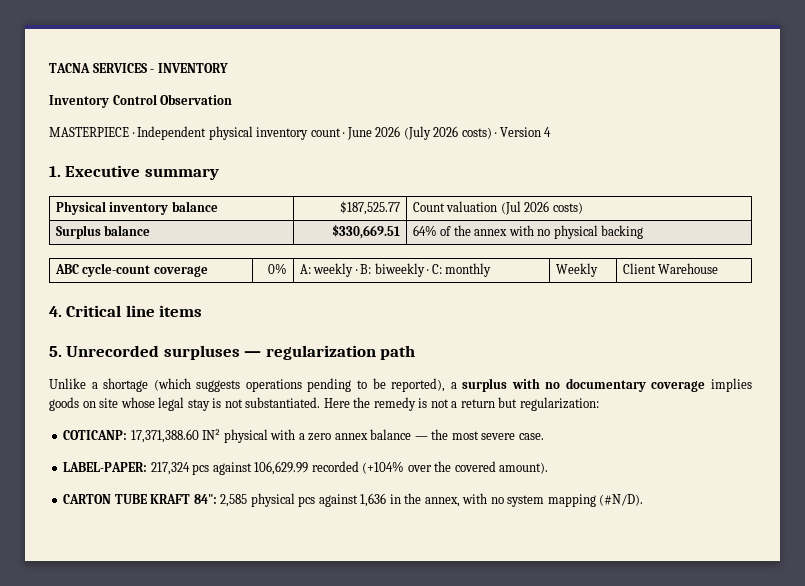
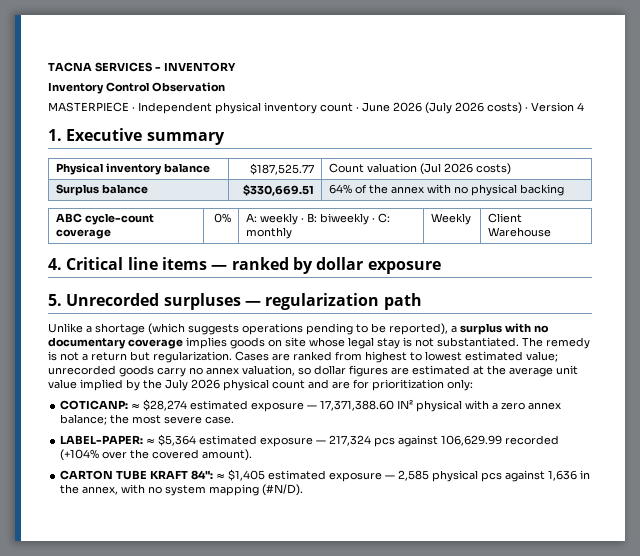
(203, 311) none -> [211,257,441,274] — ranked by dollar exposure
[323,397,371,408] Here the -> [522,337,543,347] The
[519,397,599,411] [63,430,128,440] regularization: // COTICANP: -> [153,351,558,363] [48,365,578,377] [48,379,473,391] [60,399,318,412] regularization. Cases are ranked from highest to lowest estimated value; unrecorded goods carry no annex valuation, so dollar figures are estimated at the average unit value implied by the July 2026 physical count and are for prioritization only: // COTICANP: ≈ $28,274 estimated exposure —
[370,429,428,440] balance — -> [60,414,108,425] balance;
(148, 467) none -> [146,434,327,447] ≈ $5,364 estimated exposure —
(217, 499) none -> [216,469,396,482] ≈ $1,405 estimated exposure —

